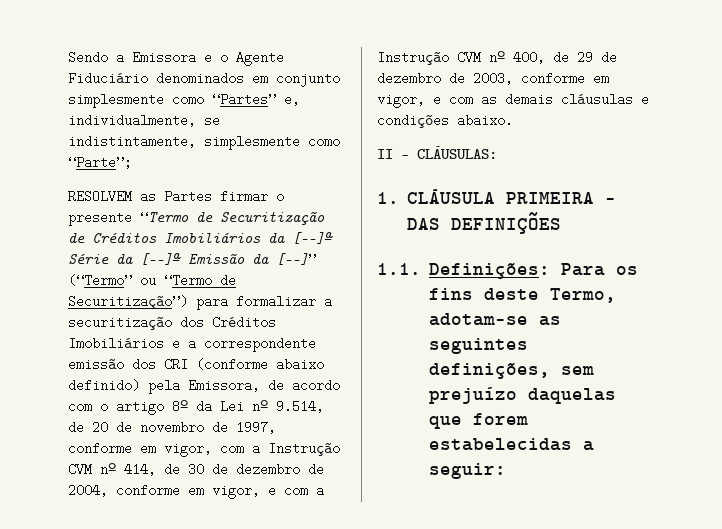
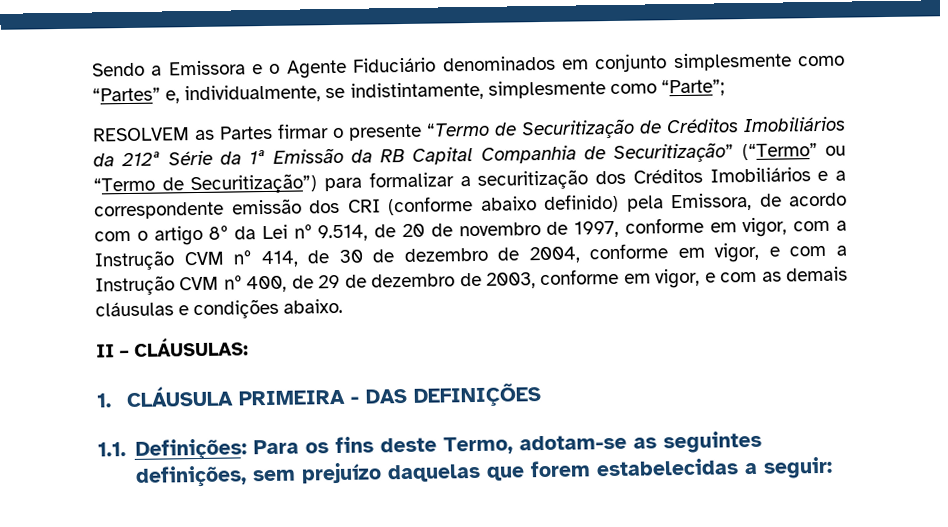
[292,232,333,244] [--]ª -> [121,151,161,167] 212ª
[140,253,181,265] [--]ª -> [249,150,266,165] 1ª
[276,253,316,265] [--]” -> [380,142,735,165] RB Capital Companhia de Securitização”

